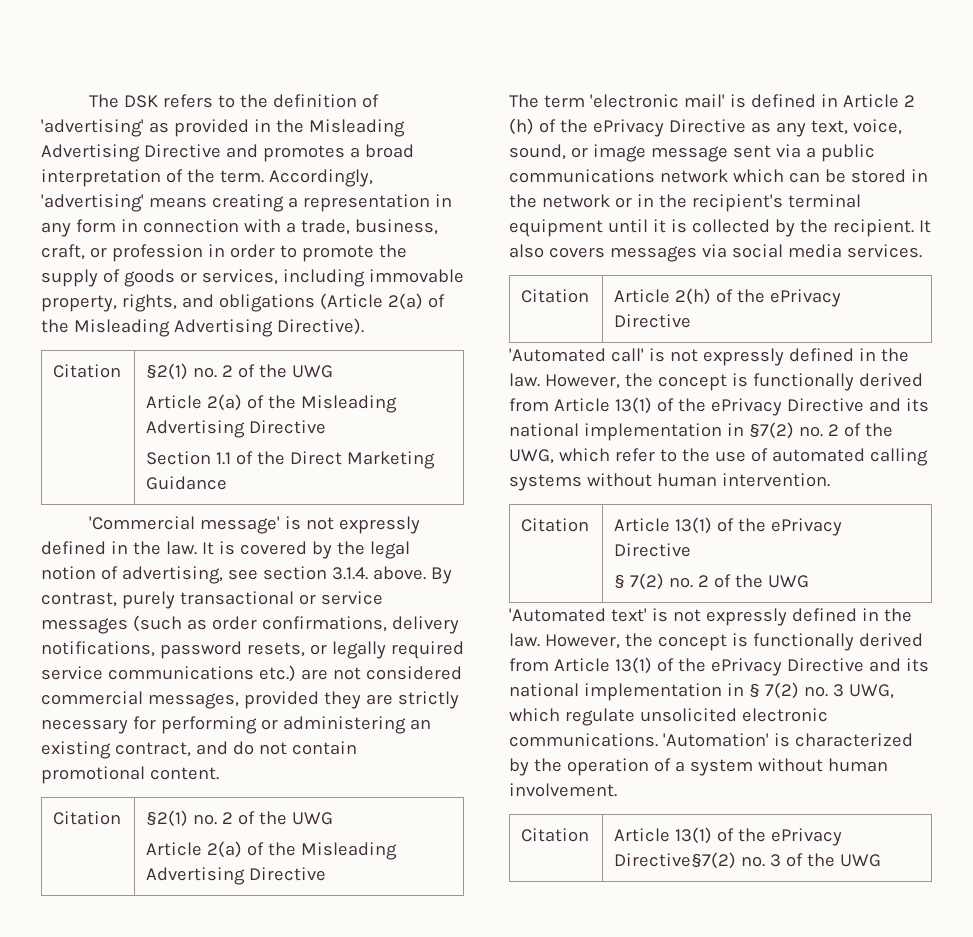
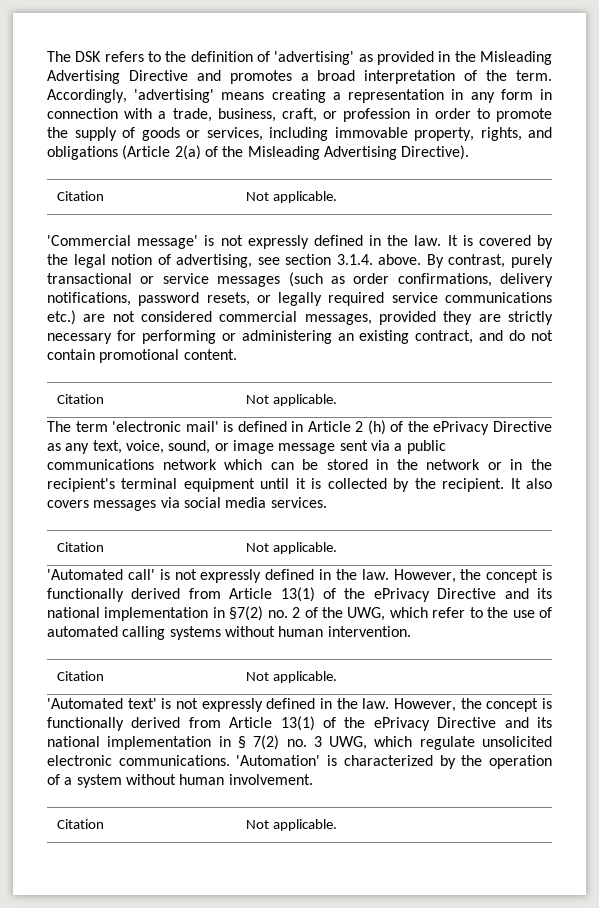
[146,363,334,380] [146,394,398,413] [146,420,327,438] [146,451,436,469] [146,476,228,490] §2(1) no. 2 of the UWG // Article 2(a) of the Misleading Advertising Directive // Section 1.1 of the Direct Marketing Guidance -> [245,191,337,203] Not applicable.
[146,810,334,827] [146,841,398,860] [146,867,327,885] §2(1) no. 2 of the UWG // Article 2(a) of the Misleading Advertising Directive -> [245,394,337,406] Not applicable.
[614,288,842,307] [614,314,692,328] Article 2(h) of the ePrivacy Directive -> [245,542,337,554] Not applicable.
[614,517,843,536] [614,543,692,557] [614,573,810,590] Article 13(1) of the ePrivacy Directive // § 7(2) no. 2 of the UWG -> [245,671,337,683] Not applicable.
[614,827,843,846] [614,852,882,869] Article 13(1) of the ePrivacy Directive§7(2) no. 3 of the UWG -> [245,819,337,831] Not applicable.

